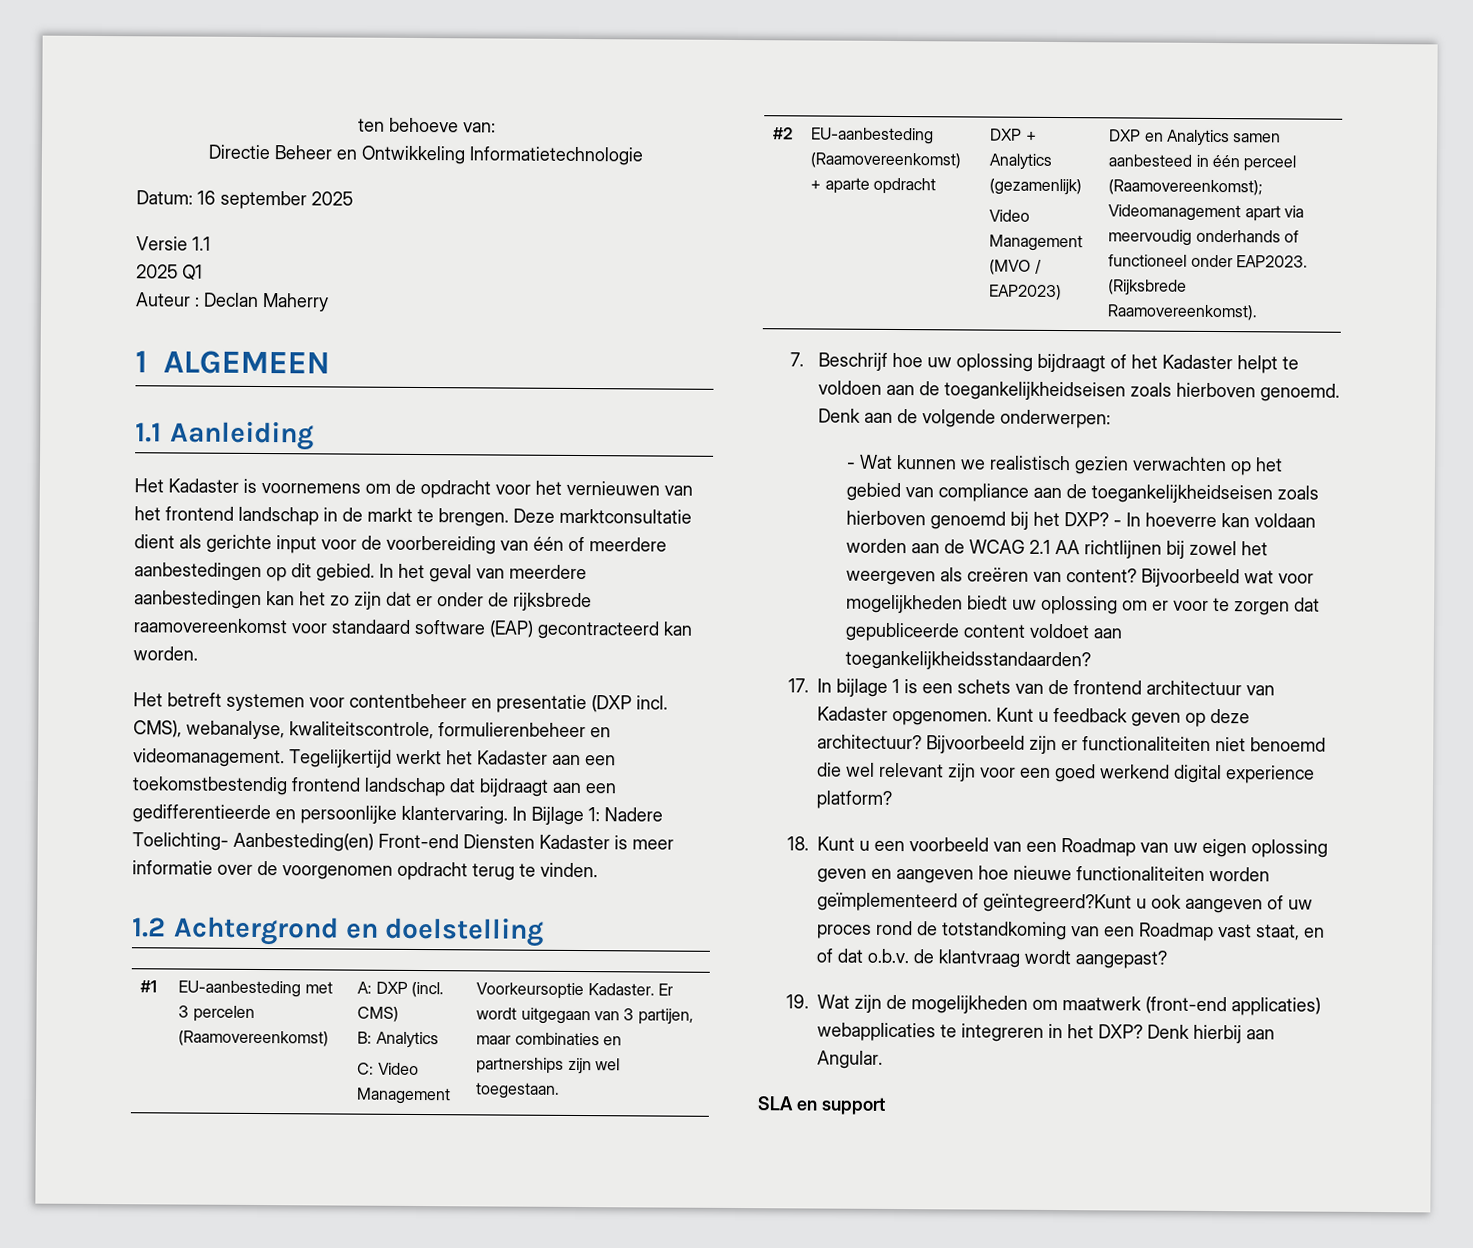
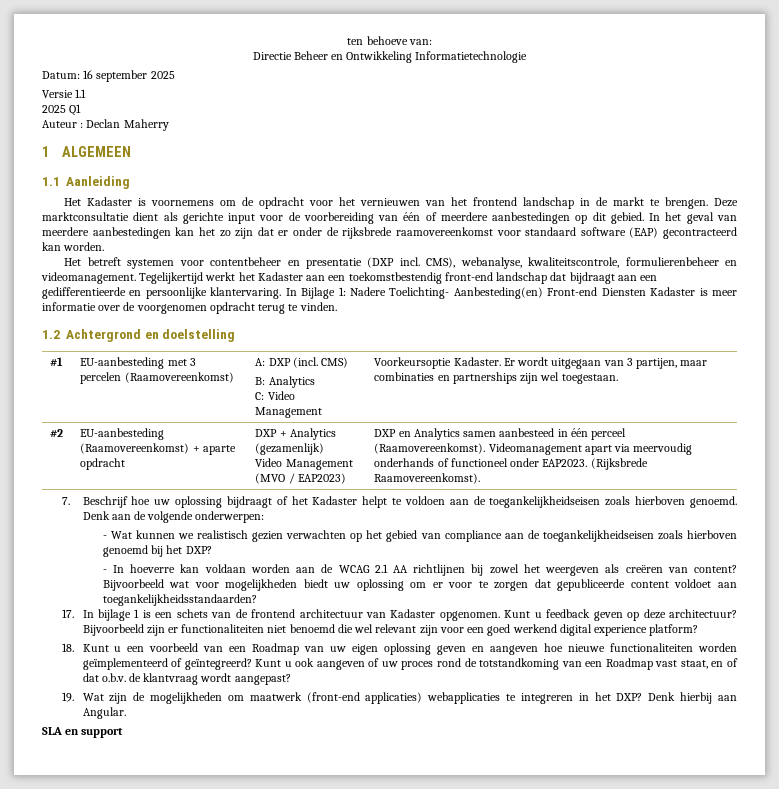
[291,777,361,792] frontend -> [444,272,493,281] front-end
[1108,179,1264,196] (Raamovereenkomst); -> [374,443,486,454] (Raamovereenkomst).
(1109, 519) none -> (212, 550) //
[983,893,1133,913] geïntegreerd?Kunt -> [184,658,282,670] geïntegreerd? Kunt

